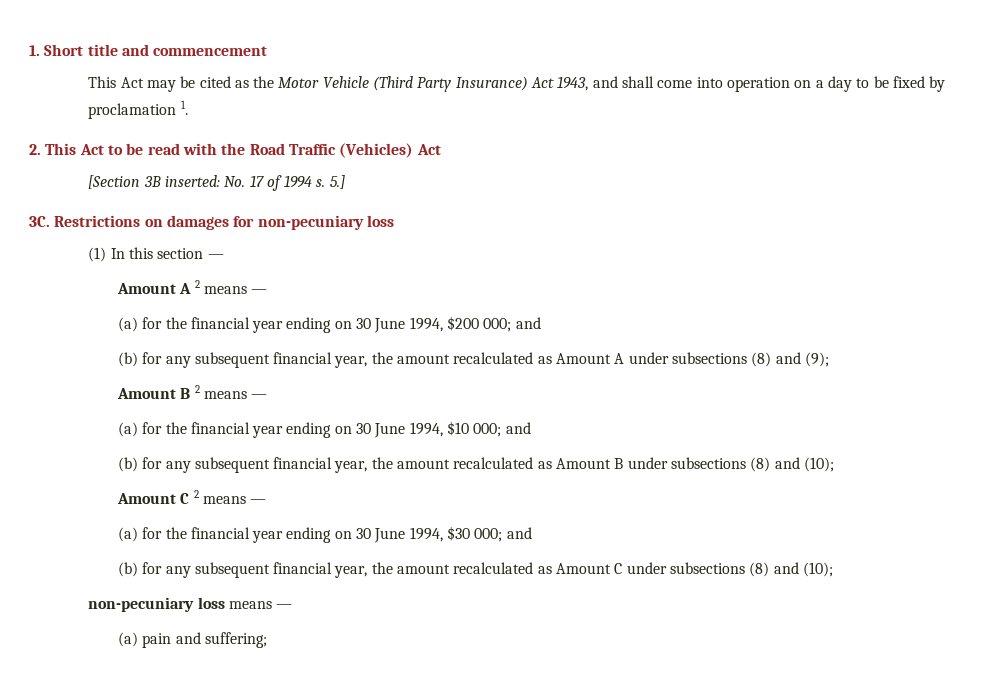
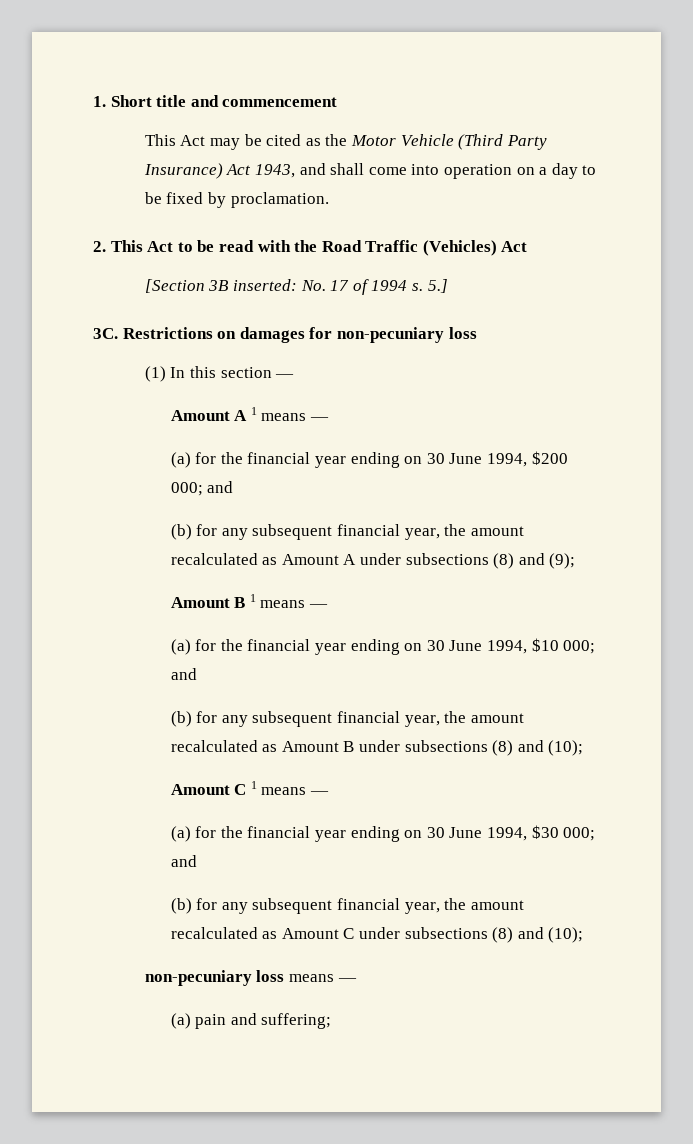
[88,100,188,119] proclamation 1. -> [230,192,329,208] proclamation.
[194,280,200,288] 2 -> [250,407,257,415] 1
[194,385,200,393] 2 -> [249,594,256,602] 1
[193,490,199,498] 2 -> [250,781,257,789] 1

